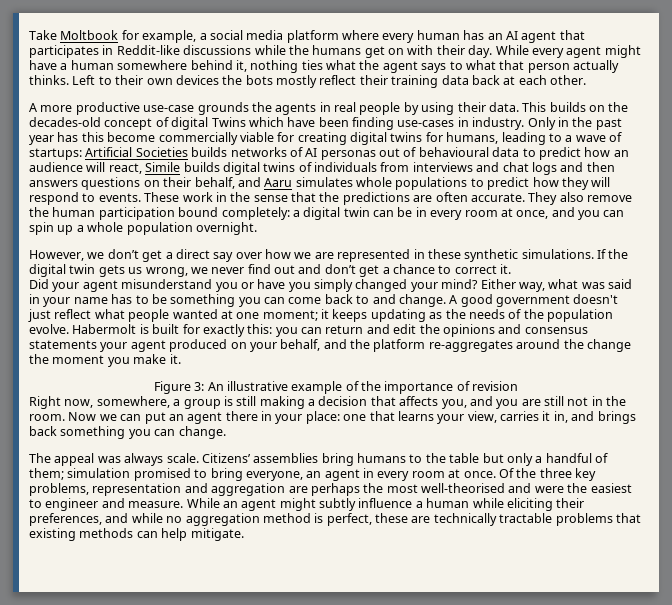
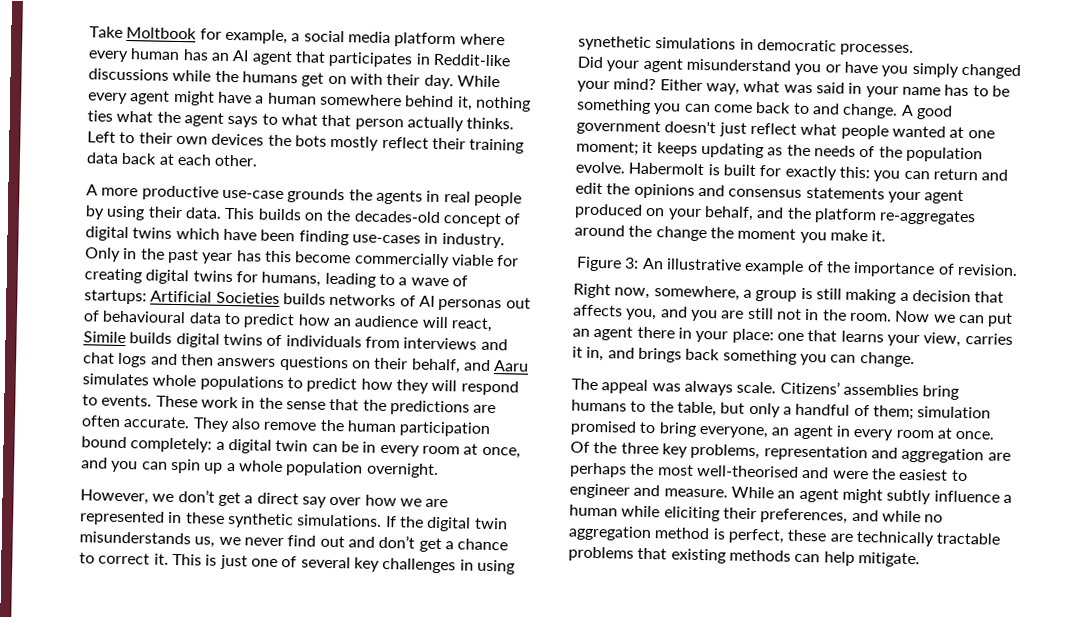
[211,117,246,127] Twins -> [132,227,173,239] twins
[98,265,188,277] gets us wrong, -> [79,531,216,548] misunderstands us,
(511, 269) none -> [171,553,515,575] [578,35,915,56] This is just one of several key challenges in using synethetic simulations in democratic processes.
[472,381,519,391] revision -> [956,263,1018,276] revision.
[449,453,480,463] table -> [676,401,717,417] table,

